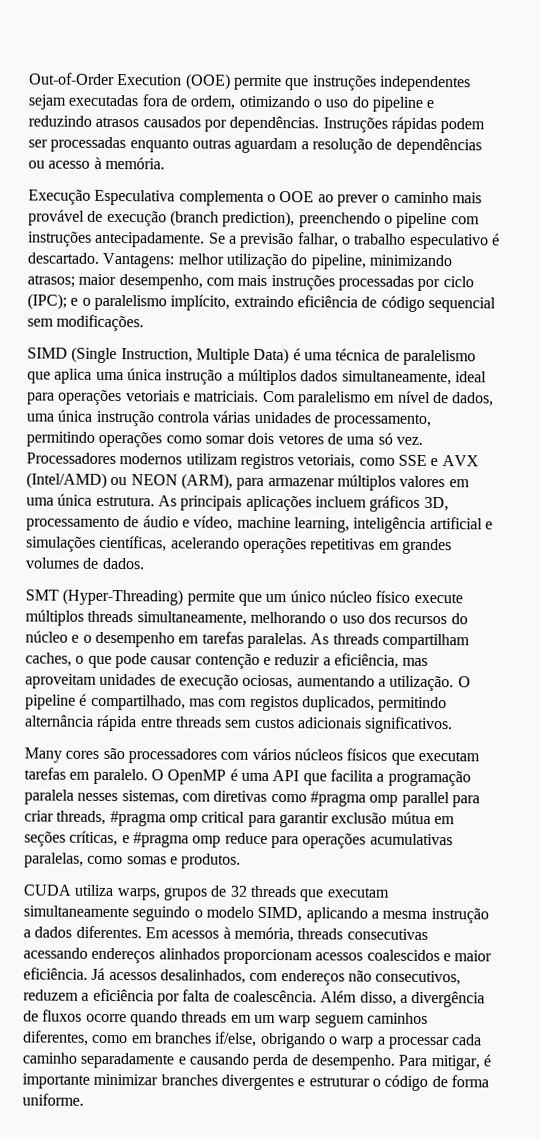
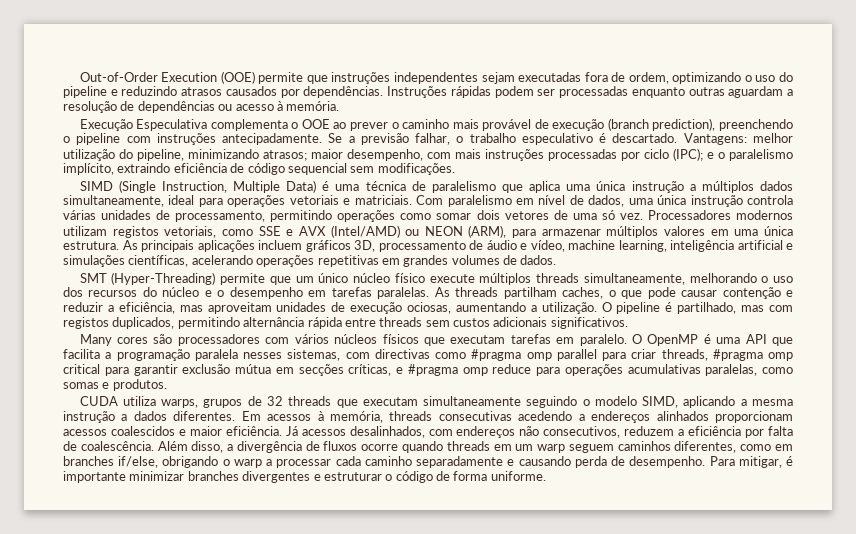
[238,95,310,108] otimizando -> [672,72,742,84] optimizando
[239,453,294,470] registros -> [112,226,159,238] registos
[381,633,470,650] compartilham -> [503,287,557,299] partilham
[90,694,186,711] compartilhado, -> [677,302,737,314] partilhado,
[213,790,268,802] diretivas -> [374,349,430,359] directivas
[24,831,66,847] seções -> [298,364,344,376] secções
[23,947,88,959] acessando -> [518,411,585,421] acedendo a

